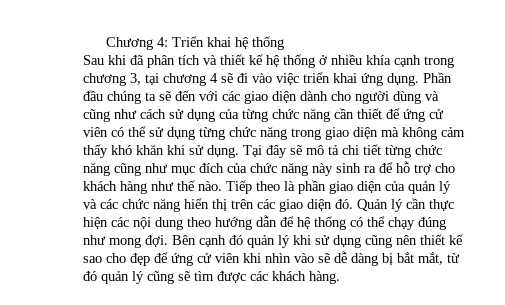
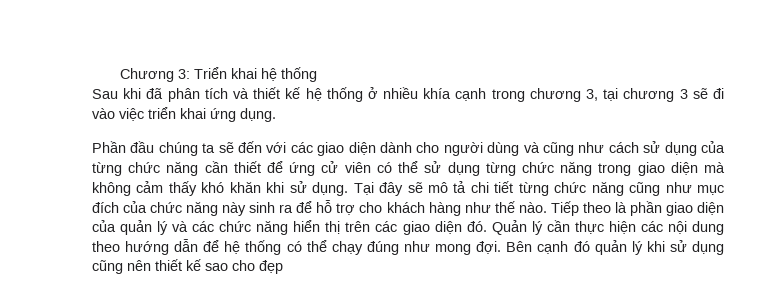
[156,37,168,47] 4: -> [178,69,191,79] 3:
[210,73,219,83] 4 -> [679,89,688,99] 3
(420, 79) none -> (276, 115) //
[154,251,461,266] [83,271,341,284] để ứng cử viên khi nhìn vào sẽ dễ dàng bị bắt mắt, từ đó quản lý cũng sẽ tìm được các khách hàng. -> (283, 267) none

